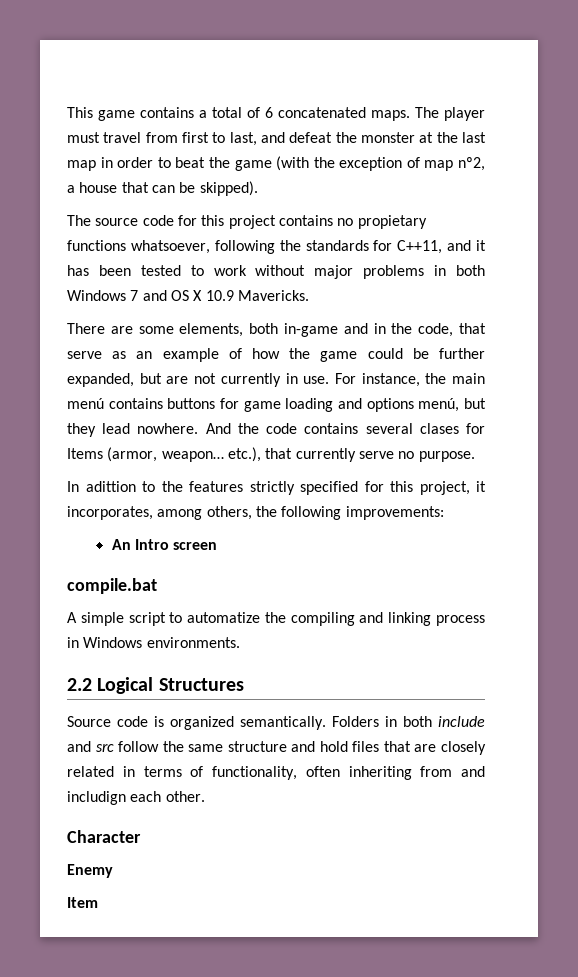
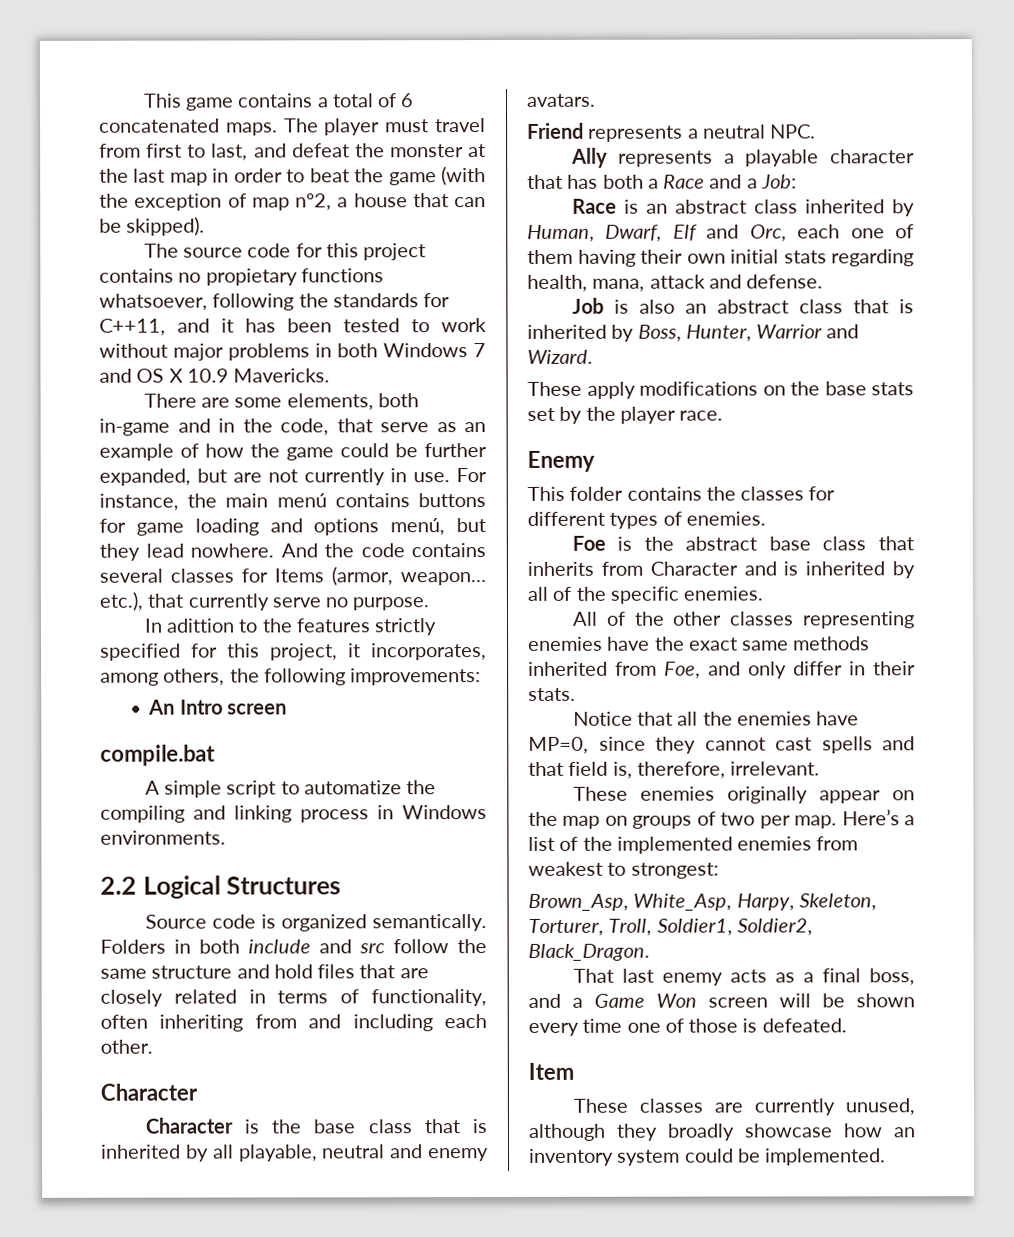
[419,423,459,434] clases -> [170,568,234,583] classes
[67,791,126,805] includign -> [352,1014,433,1032] including
[67,864,113,878] [67,897,98,908] Enemy // Item -> [144,1117,487,1134] [101,1144,489,1162] [526,93,596,107] [527,122,817,142] [570,147,915,168] [527,174,797,189] [571,198,915,217] [527,224,914,242] [527,249,914,267] [527,274,824,292] [571,297,914,314] [527,324,860,342] [527,349,593,364] [527,381,914,399] [527,406,724,424] [527,450,595,472] [527,486,836,501] [527,511,766,529] [571,535,914,551] [527,561,915,579] [527,586,764,604] [571,611,915,629] [528,636,871,651] [528,661,916,679] [528,687,576,701] [572,711,860,726] [528,736,915,754] [528,761,821,779] [572,786,915,804] [528,809,915,829] [528,836,859,854] [528,861,719,879] [528,893,877,911] [528,918,813,936] [528,943,650,961] [572,968,915,986] [528,993,915,1008] [528,1018,847,1036] [528,1062,574,1080] [572,1098,915,1116] [528,1123,915,1141] [529,1148,887,1166] Character is the base class that is inherited by all playable, neutral and enemy avatars. // Friend represents a neutral NPC. // Ally represents a playable character that has both a Race and a Job: // Race is an abstract class inherited by Human, Dwarf, Elf and Orc, each one of them having their own initial stats regarding health, mana, attack and defense. // Job is also an abstract class that is inherited by Boss, Hunter, Warrior and Wizard. // These apply modifications on the base stats set by the player race. // Enemy // This folder contains the classes for different types of enemies. // Foe is the abstract base class that inherits from Character and is inherited by all of the specific enemies. // All of the other classes representing enemies have the exact same methods inherited from Foe, and only differ in their stats. // Notice that all the enemies have MP=0, since they cannot cast spells and that field is, therefore, irrelevant. // These enemies originally appear on the map on groups of two per map. Here’s a list of the implemented enemies from weakest to strongest: // Brown_Asp, White_Asp, Harpy, Skeleton, Torturer, Troll, Soldier1, Soldier2, Black_Dragon. // That last enemy acts as a final boss, and a Game Won screen will be shown every time one of those is defeated. // Item // These classes are currently unused, although they broadly showcase how an inventory system could be implemented.

